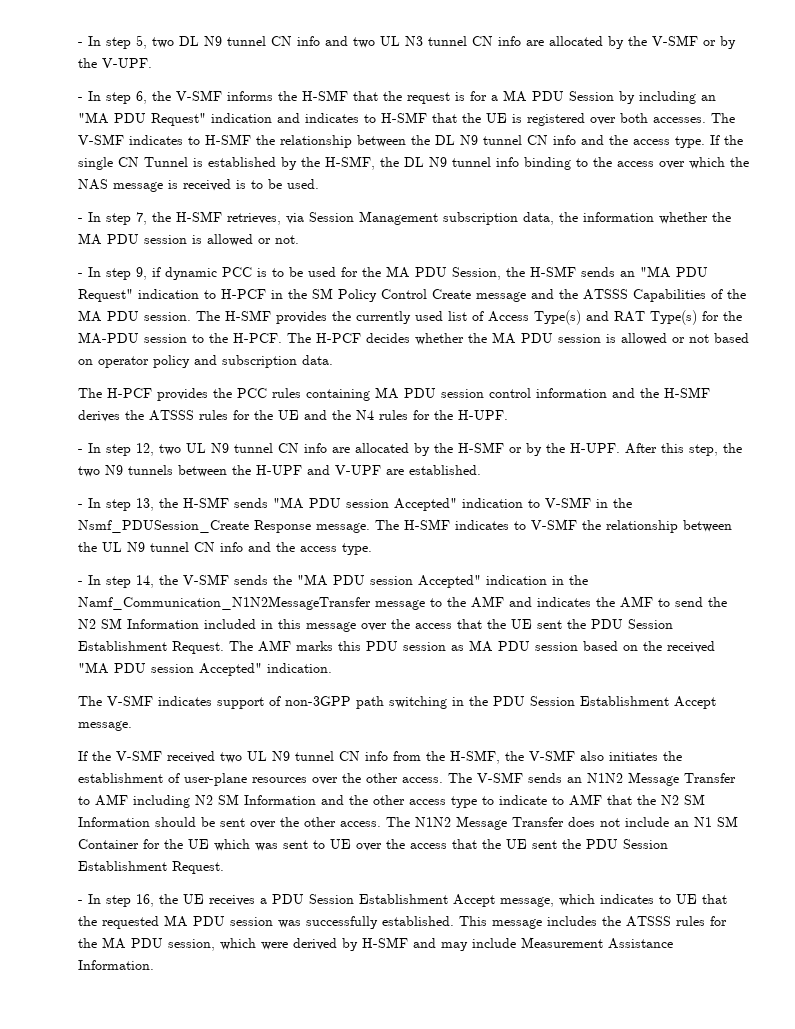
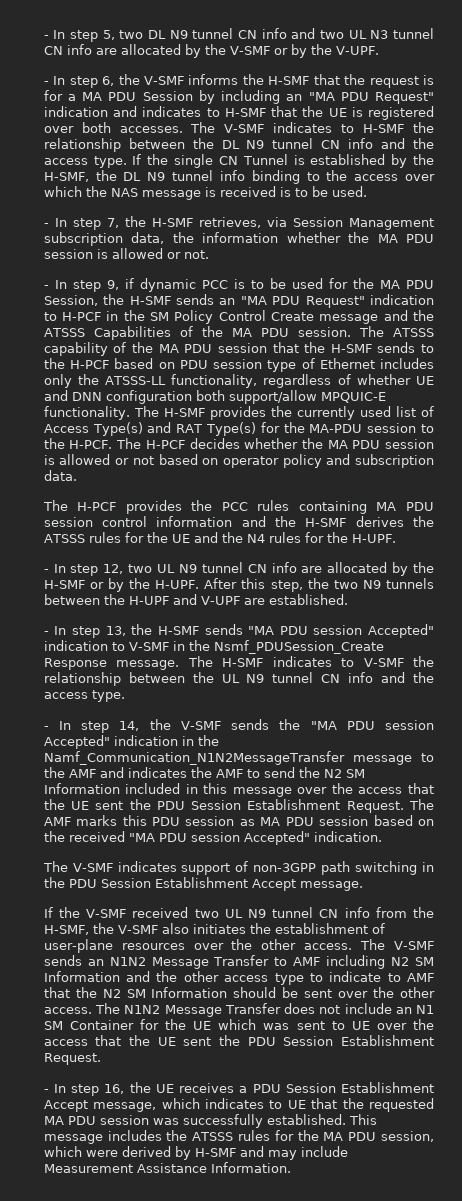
(220, 316) none -> [393,328,435,337] [43,342,435,356] [43,358,434,372] [43,374,434,388] [43,390,386,404] [43,406,159,420] ATSSS capability of the MA PDU session that the H-SMF sends to the H-PCF based on PDU session type of Ethernet includes only the ATSSS-LL functionality, regardless of whether UE and DNN configuration both support/allow MPQUIC-E functionality. The

